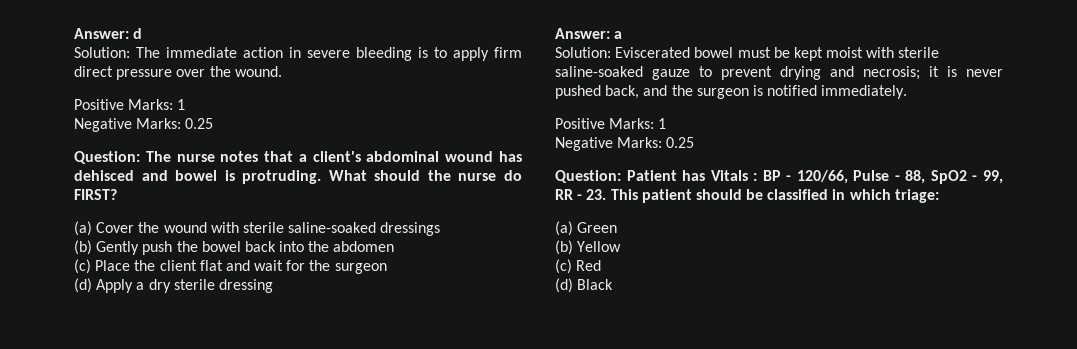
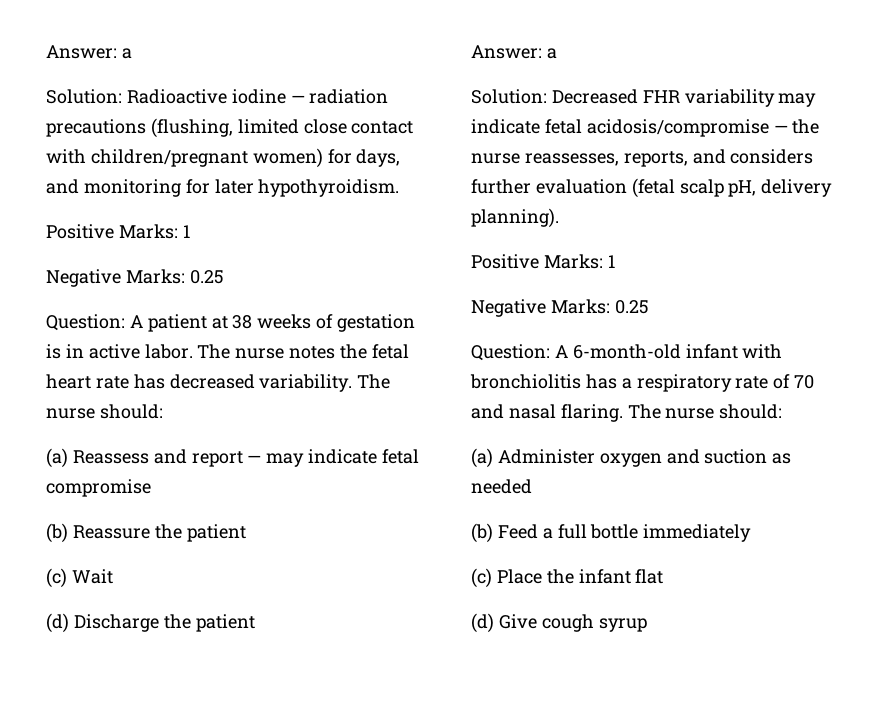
[74,28,143,39] [74,47,522,61] [74,66,282,80] [74,99,186,110] [74,118,214,132] [74,151,522,164] [74,170,522,184] [74,189,117,200] [74,221,441,236] [74,240,395,255] [74,259,387,274] [74,278,273,293] [555,28,623,39] [555,47,940,61] [555,66,1003,80] [555,85,908,99] [555,118,667,129] [555,137,695,151] [555,170,1004,184] [555,189,939,203] [555,221,618,236] [555,240,622,255] [555,259,602,274] [555,278,614,293] Answer: d // Solution: The immediate action in severe bleeding is to apply firm direct pressure over the wound. // Positive Marks: 1 // Negative Marks: 0.25 // Question: The nurse notes that a client's abdominal wound has dehisced and bowel is protruding. What should the nurse do FIRST? // (a) Cover the wound with sterile saline-soaked dressings // (b) Gently push the bowel back into the abdomen // (c) Place the client flat and wait for the surgeon // (d) Apply a dry sterile dressing // Answer: a // Solution: Eviscerated bowel must be kept moist with sterile saline-soaked gauze to prevent drying and necrosis; it is never pushed back, and the surgeon is notified immediately. // Positive Marks: 1 // Negative Marks: 0.25 // Question: Patient has Vitals : BP - 120/66, Pulse - 88, SpO2 - 99, RR - 23. This patient should be classified in which triage: // (a) Green // (b) Yellow // (c) Red // (d) Black -> [46,45,132,59] [46,89,389,104] [46,118,414,138] [46,148,401,168] [46,179,400,197] [46,224,190,239] [46,269,224,287] [46,314,416,332] [46,344,409,359] [46,374,391,392] [46,404,163,419] [46,448,420,468] [46,479,151,497] [46,523,246,543] [46,568,113,588] [46,613,255,633] [471,45,557,59] [471,89,817,107] [471,119,820,137] [471,149,814,167] [471,178,833,198] [471,208,559,228] [471,254,615,269] [471,299,649,317] [471,344,783,361] [470,374,815,392] [471,404,783,422] [471,448,792,468] [471,479,532,494] [471,523,752,543] [471,568,664,588] [471,613,647,633] Answer: a // Solution: Radioactive iodine — radiation precautions (flushing, limited close contact with children/pregnant women) for days, and monitoring for later hypothyroidism. // Positive Marks: 1 // Negative Marks: 0.25 // Question: A patient at 38 weeks of gestation is in active labor. The nurse notes the fetal heart rate has decreased variability. The nurse should: // (a) Reassess and report — may indicate fetal compromise // (b) Reassure the patient // (c) Wait // (d) Discharge the patient // Answer: a // Solution: Decreased FHR variability may indicate fetal acidosis/compromise — the nurse reassesses, reports, and considers further evaluation (fetal scalp pH, delivery planning). // Positive Marks: 1 // Negative Marks: 0.25 // Question: A 6-month-old infant with bronchiolitis has a respiratory rate of 70 and nasal flaring. The nurse should: // (a) Administer oxygen and suction as needed // (b) Feed a full bottle immediately // (c) Place the infant flat // (d) Give cough syrup

